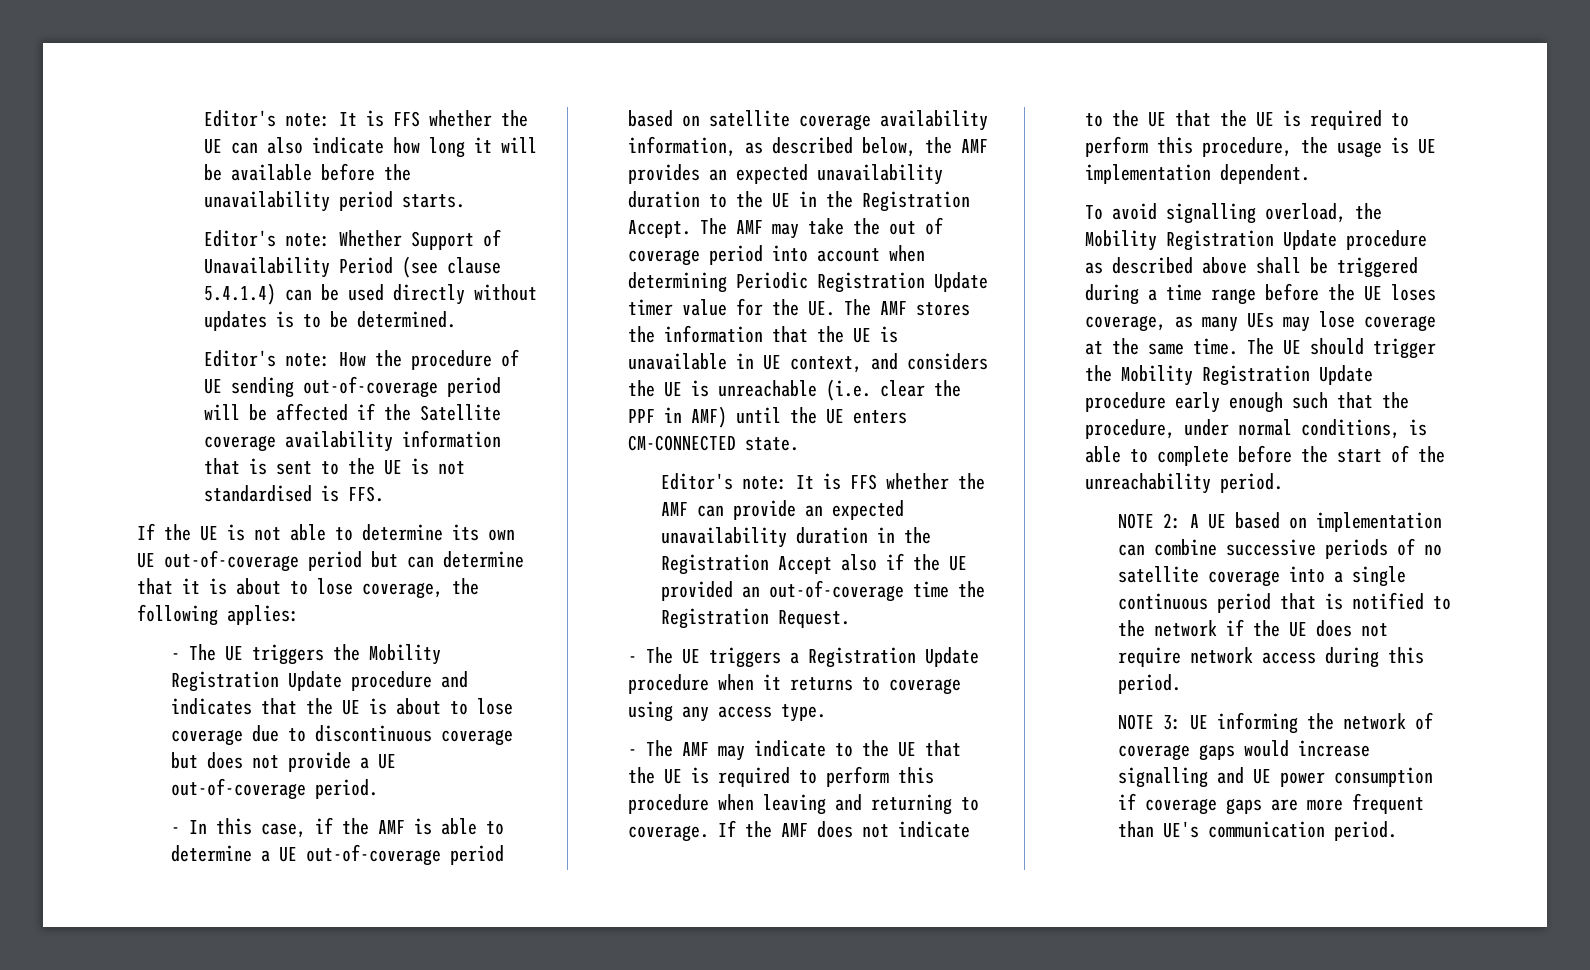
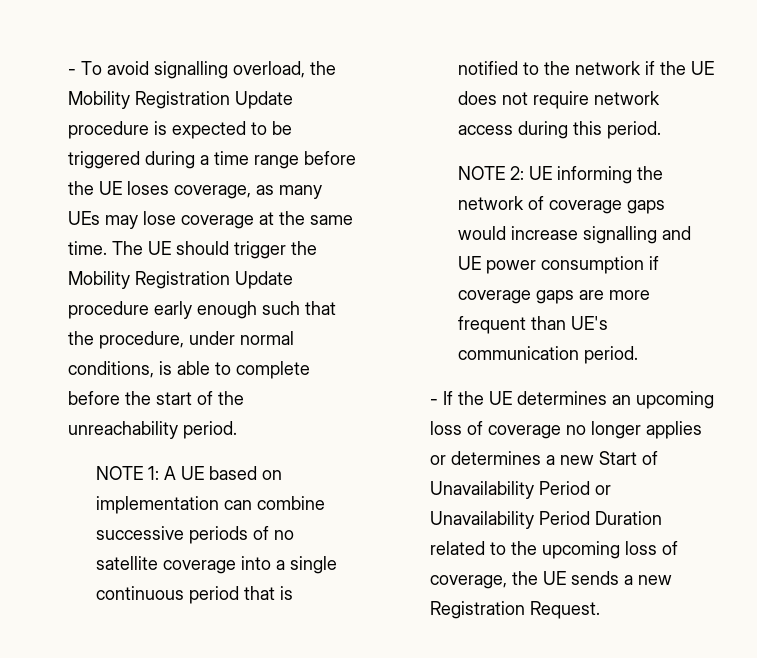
[204,110,529,127] [204,137,538,158] [204,163,412,181] [204,191,466,212] [204,229,502,250] [204,256,502,278] [204,283,538,305] [204,311,457,331] [204,349,520,370] [204,376,502,398] [204,403,502,421] [204,430,502,452] [204,458,466,475] [204,485,385,502] [137,523,515,541] [137,550,524,572] [137,578,479,599] [137,604,299,626] [170,644,441,665] [170,671,468,692] [170,698,513,715] [170,725,513,746] [170,752,396,772] [170,778,378,800] [170,817,504,838] [170,844,504,866] [627,110,988,131] [627,136,988,157] [627,164,943,185] [627,191,970,212] [627,217,943,239] [627,245,925,266] [627,272,988,293] [627,298,970,316] [627,325,898,343] [627,353,988,373] [627,379,961,401] [627,406,907,428] [627,435,799,451] [661,473,986,490] [661,500,905,520] [661,527,932,548] [661,553,968,575] [661,580,986,602] [661,608,851,629] [627,647,979,668] [627,674,961,695] [627,701,826,722] [627,740,961,761] [627,766,934,787] [627,794,979,815] [627,820,970,842] [1084,110,1409,130] [1084,136,1436,158] [1084,164,1310,184] Editor's note: It is FFS whether the UE can also indicate how long it will be available before the unavailability period starts. // Editor's note: Whether Support of Unavailability Period (see clause 5.4.1.4) can be used directly without updates is to be determined. // Editor's note: How the procedure of UE sending out-of-coverage period will be affected if the Satellite coverage availability information that is sent to the UE is not standardised is FFS. // If the UE is not able to determine its own UE out-of-coverage period but can determine that it is about to lose coverage, the following applies: // - The UE triggers the Mobility Registration Update procedure and indicates that the UE is about to lose coverage due to discontinuous coverage but does not provide a UE out-of-coverage period. // - In this case, if the AMF is able to determine a UE out-of-coverage period based on satellite coverage availability information, as described below, the AMF provides an expected unavailability duration to the UE in the Registration Accept. The AMF may take the out of coverage period into account when determining Periodic Registration Update timer value for the UE. The AMF stores the information that the UE is unavailable in UE context, and considers the UE is unreachable (i.e. clear the PPF in AMF) until the UE enters CM-CONNECTED state. // Editor's note: It is FFS whether the AMF can provide an expected unavailability duration in the Registration Accept also if the UE provided an out-of-coverage time the Registration Request. // - The UE triggers a Registration Update procedure when it returns to coverage using any access type. // - The AMF may indicate to the UE that the UE is required to perform this procedure when leaving and returning to coverage. If the AMF does not indicate to the UE that the UE is required to perform this procedure, the usage is UE implementation dependent. // -> [67,69,76,75] -
[1084,257,1301,274] as described above shall -> [153,121,267,139] is expected to
[1163,513,1182,529] 2: -> [148,466,160,480] 1:
[1163,715,1182,730] 3: -> [510,166,525,180] 2:
(1398, 831) none -> [429,391,714,409] [429,421,702,439] [429,451,658,465] [429,481,611,499] [429,511,662,529] [429,541,678,559] [429,571,672,589] [429,601,600,619] // - If the UE determines an upcoming loss of coverage no longer applies or determines a new Start of Unavailability Period or Unavailability Period Duration related to the upcoming loss of coverage, the UE sends a new Registration Request.

